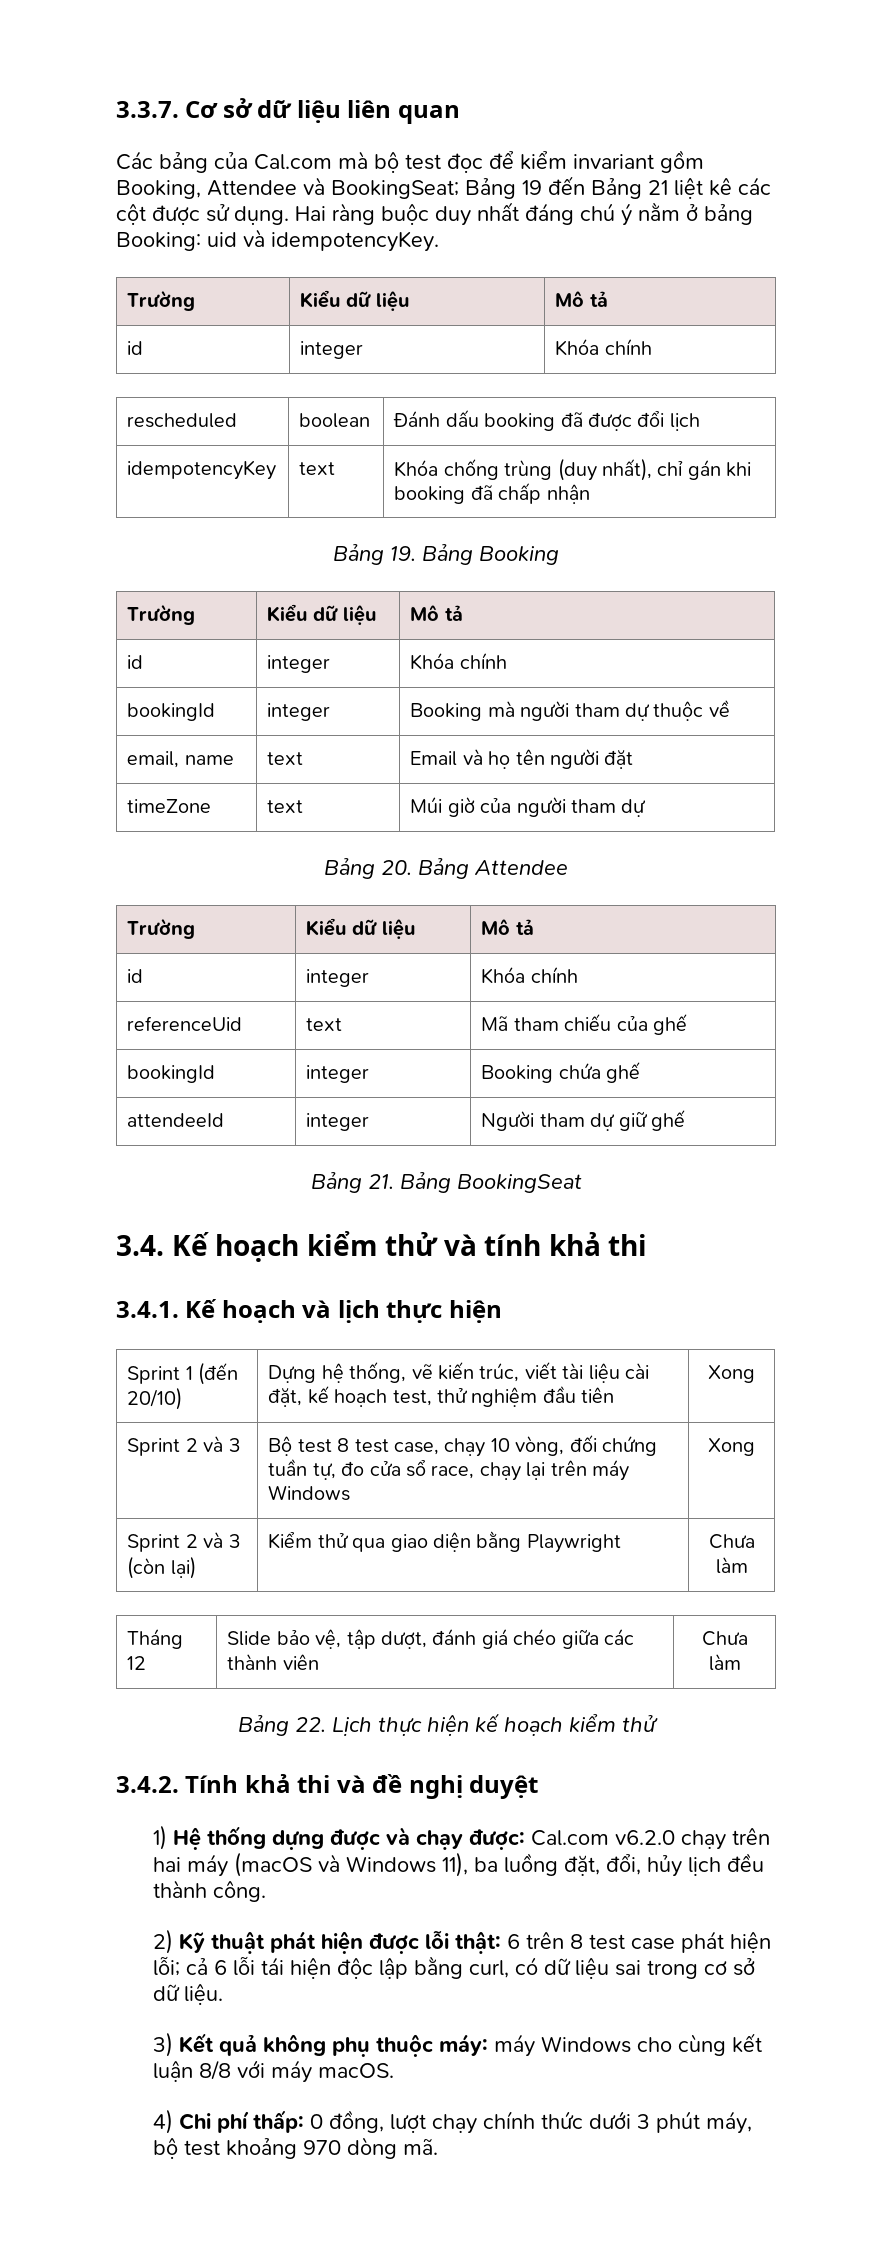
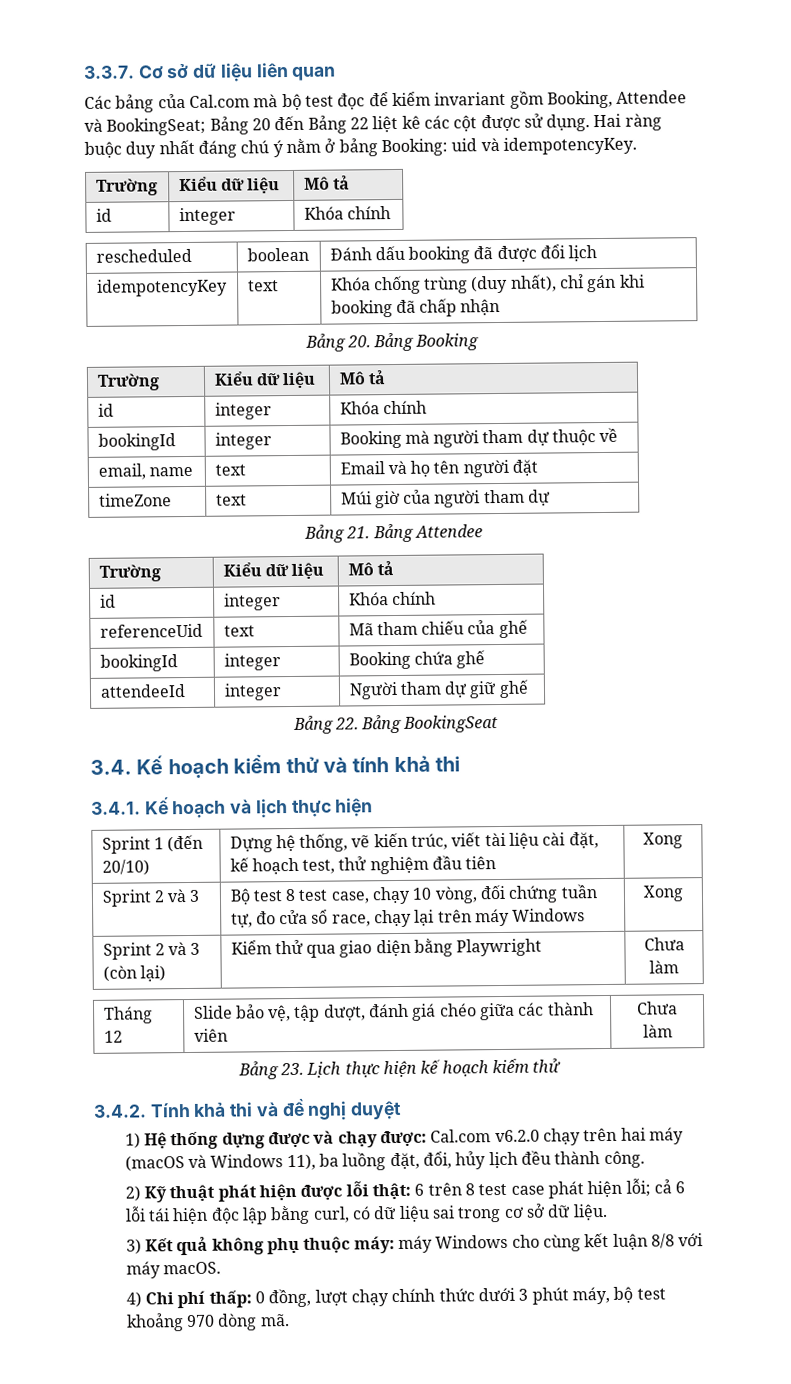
[522,180,542,195] 19 -> [251,118,271,131] 20
[648,180,668,195] 21 -> [349,117,369,130] 22
[390,546,416,561] 19. -> [346,335,371,348] 20.
[381,860,412,875] 20. -> [346,526,371,539] 21.
[367,1174,394,1189] 21. -> [334,717,359,730] 22.
[294,1717,326,1732] 22. -> [280,1062,305,1076] 23.

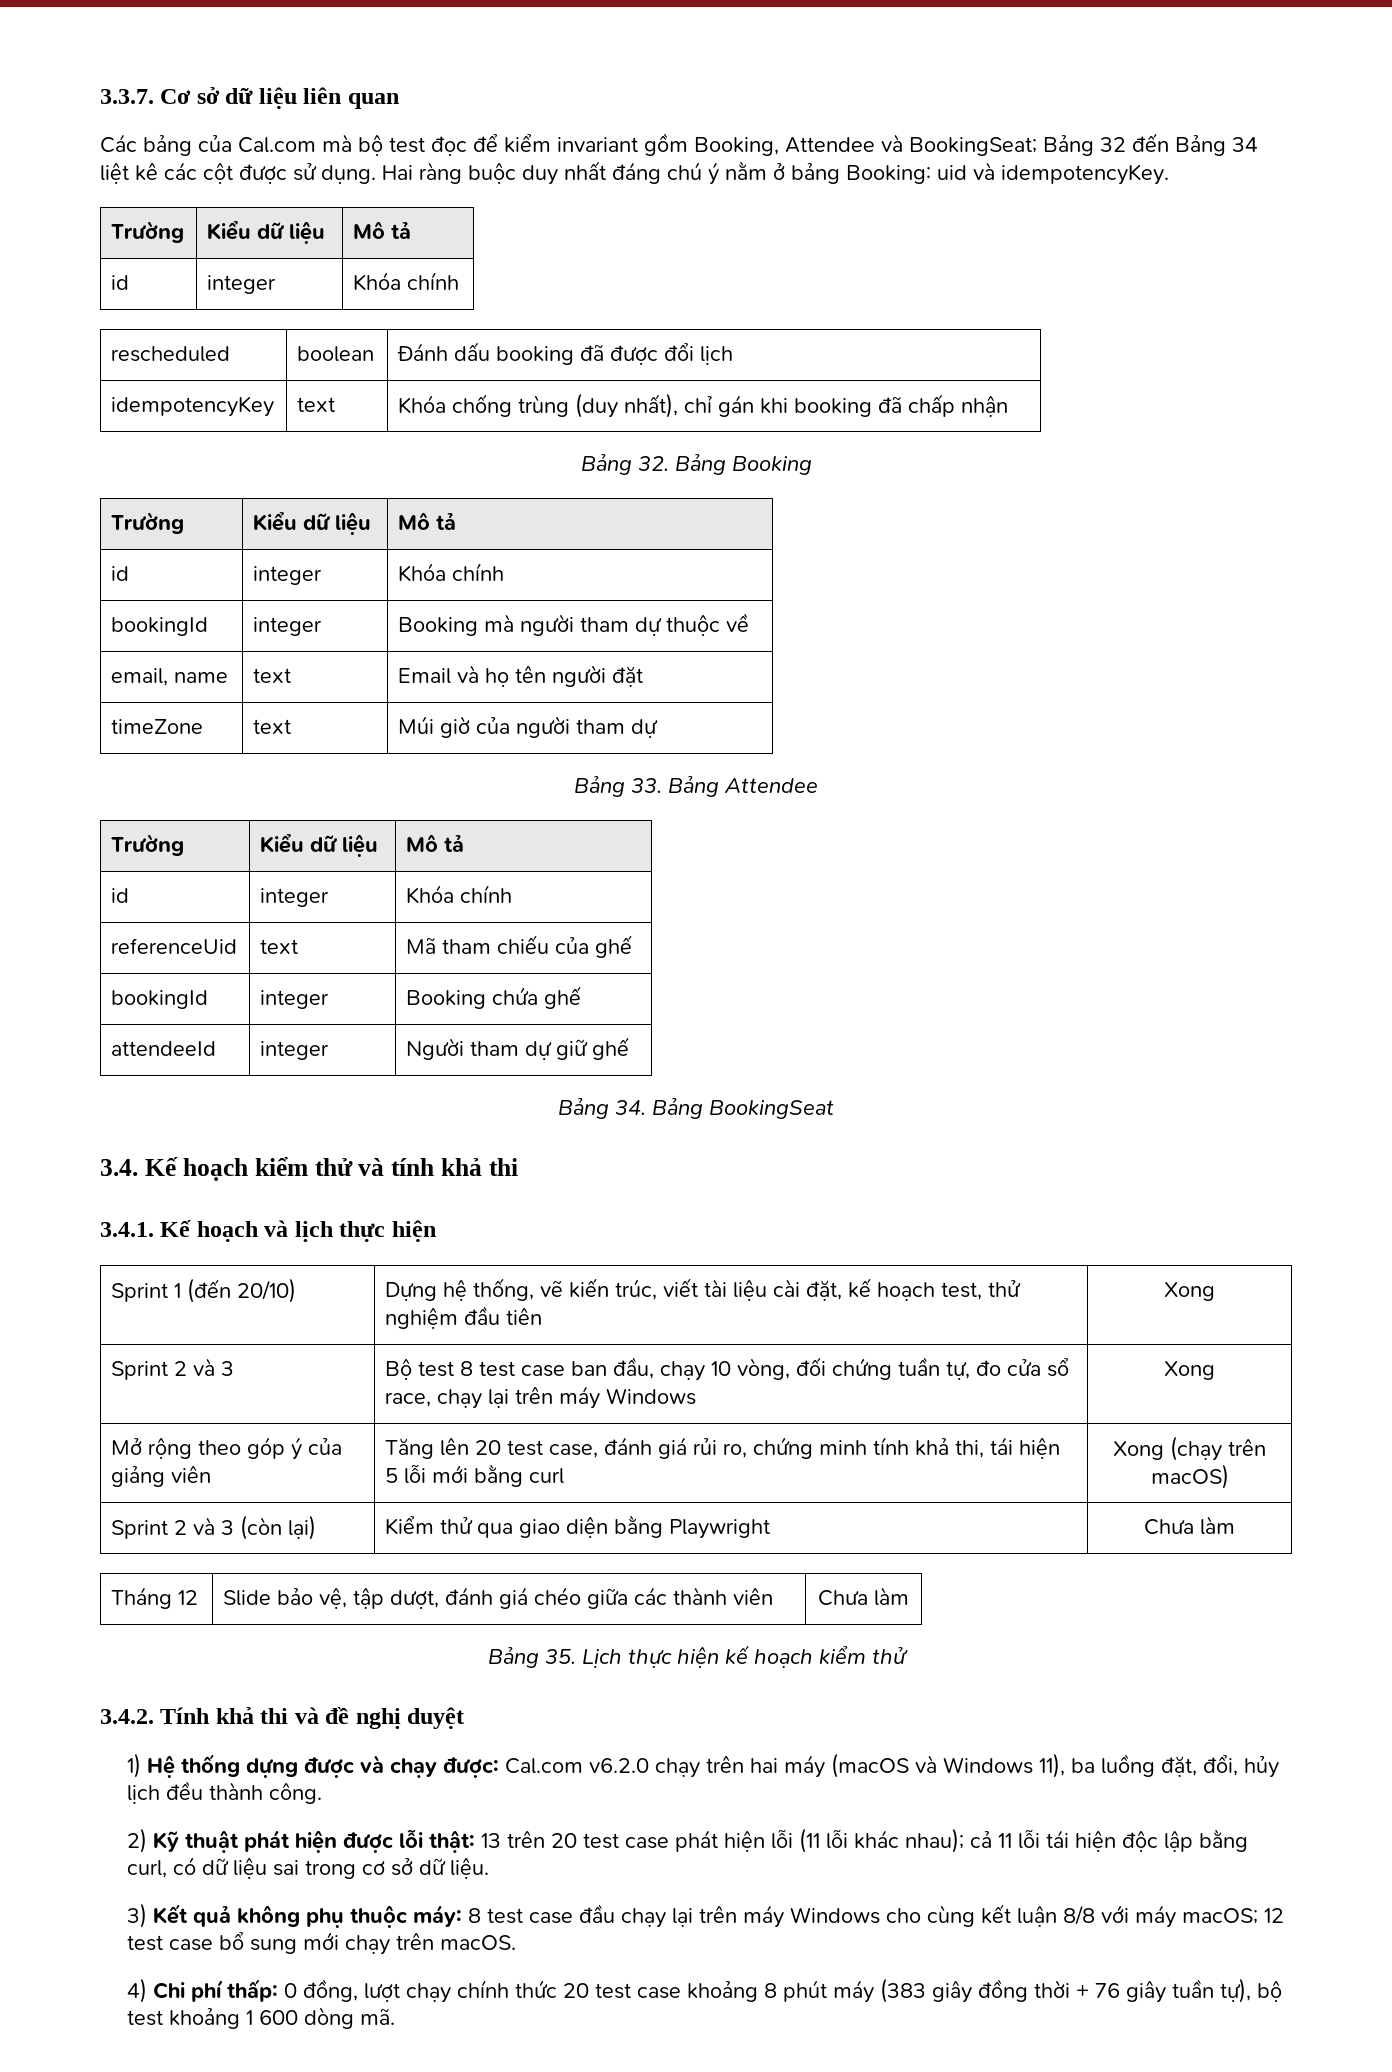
[251,118,271,131] 20 -> [1100,137,1126,152] 32
[349,117,369,130] 22 -> [1232,137,1258,152] 34
[346,335,371,348] 20. -> [637,456,669,471] 32.
[346,526,371,539] 21. -> [631,778,662,793] 33.
[334,717,359,730] 22. -> [615,1100,646,1115] 34.
[330,891,370,904] case, -> [521,1357,655,1379] case ban đầu,
(684, 893) none -> [111,1437,343,1460] [111,1466,212,1487] [385,1437,1061,1459] [385,1464,565,1487] [1113,1436,1266,1461] [1150,1464,1229,1489] // Mở rộng theo góp ý của giảng viên | Tăng lên 20 test case, đánh giá rủi ro, chứng minh tính khả thi, tái hiện 5 lỗi mới bằng curl | Xong (chạy trên macOS)
[280,1062,305,1076] 23. -> [544,1649,576,1664] 35.
[414,1182,475,1196] 6 trên 8 -> [481,1831,578,1848] 13 trên 20
[625,1178,686,1197] lỗi; cả 6 -> [771,1828,1013,1853] lỗi (11 lỗi khác nhau); cả 11
(395, 1245) none -> [468,1904,738,1928] 8 test case đầu chạy lại trên
(161, 1270) none -> [1182,1908,1285,1924] [127,1932,435,1955] macOS; 12 test case bổ sung mới chạy trên
[477,1286,610,1305] dưới 3 phút máy, -> [563,1978,1252,2003] 20 test case khoảng 8 phút máy (383 giây đồng thời + 76 giây tuần tự),
[186,1314,216,1328] 970 -> [246,2010,299,2025] 1 600

